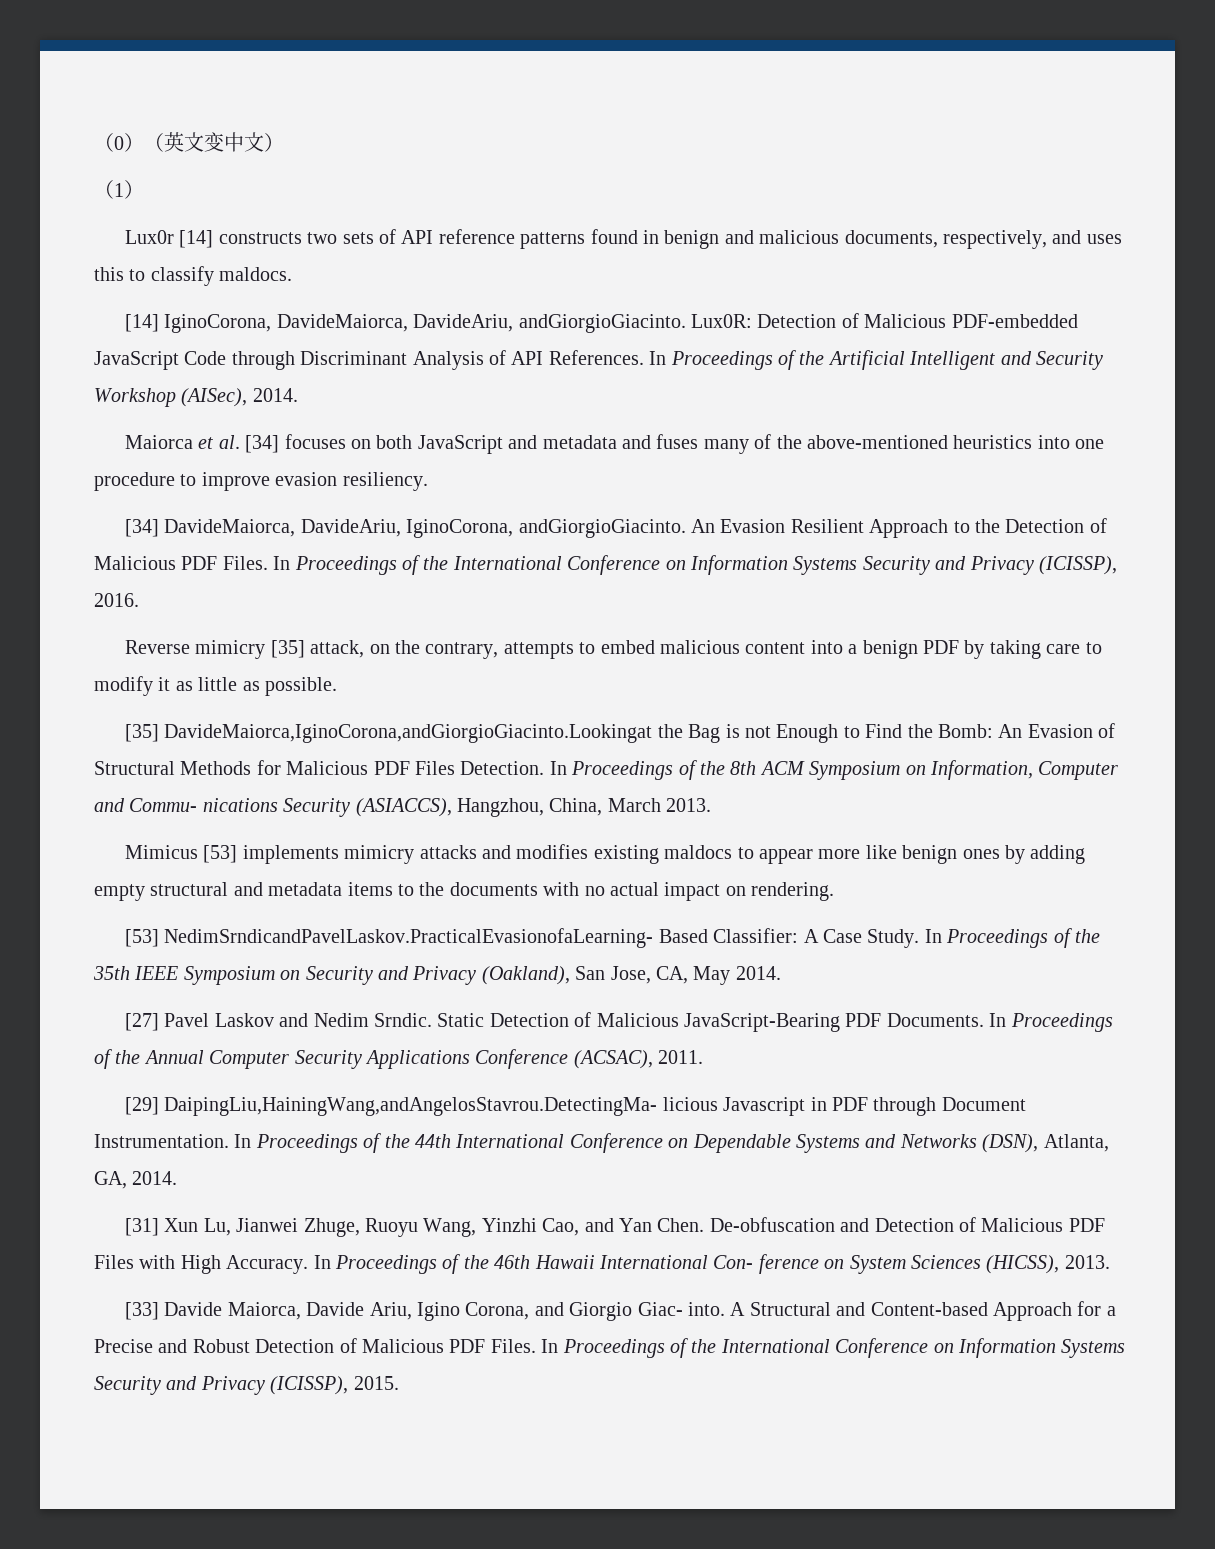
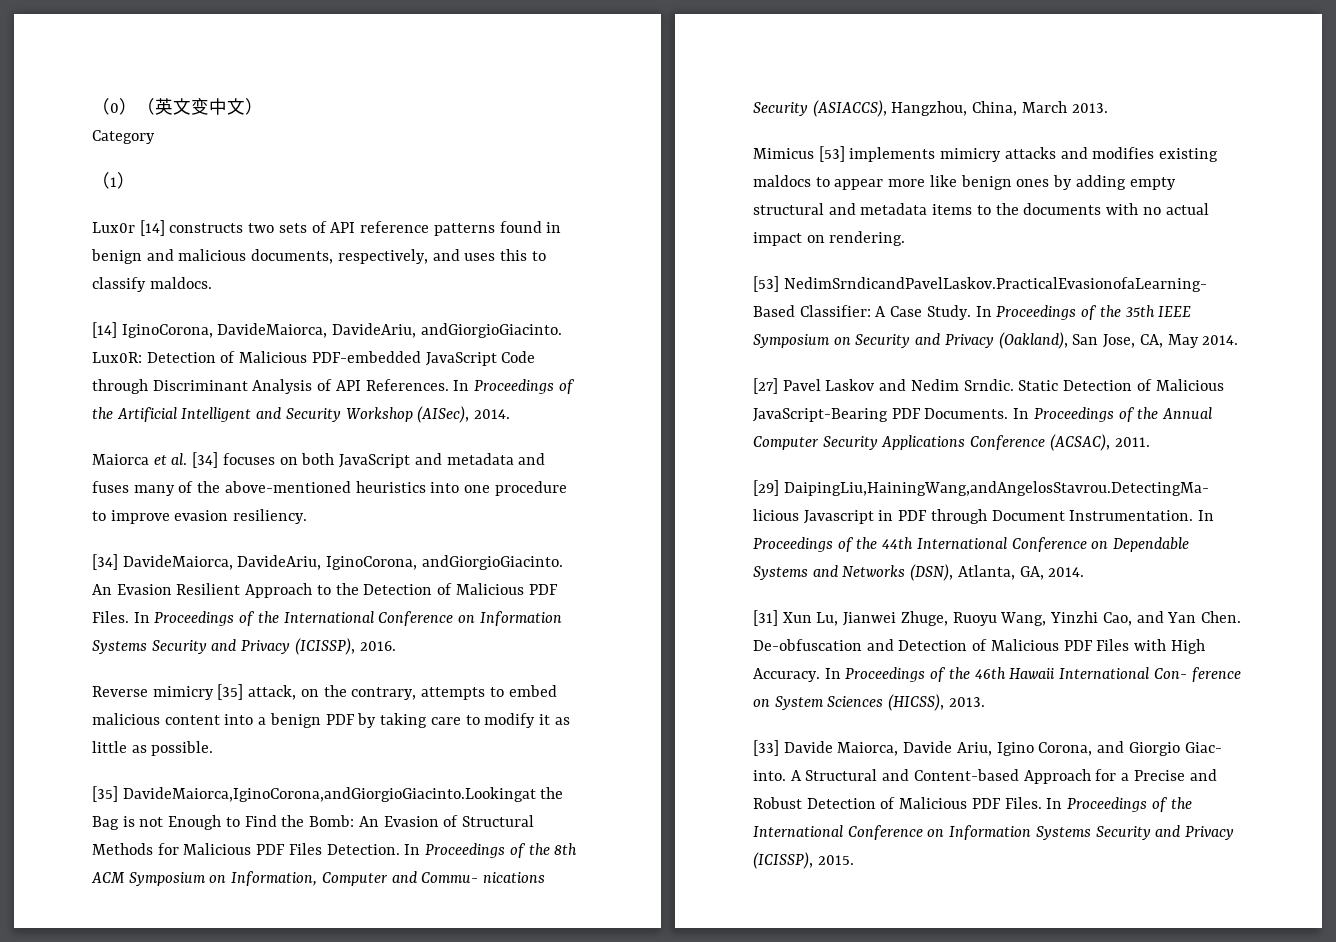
(284, 142) none -> [92,130,155,144] // Category

